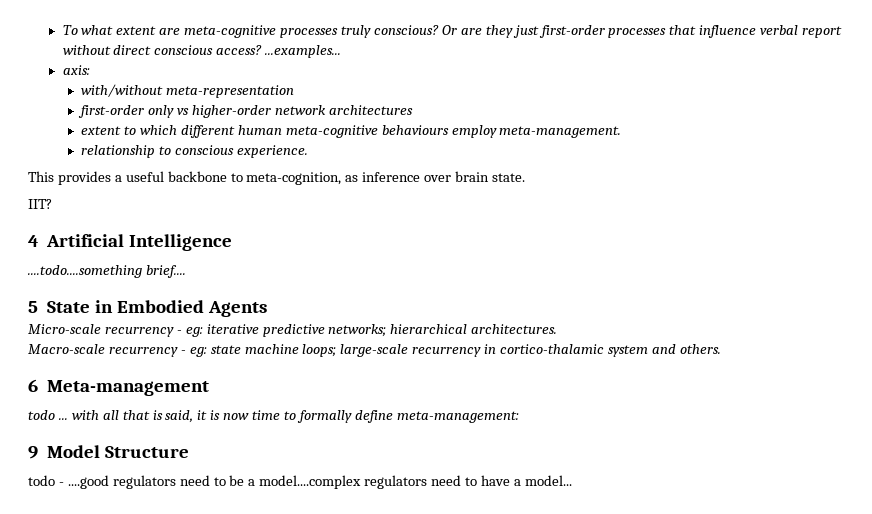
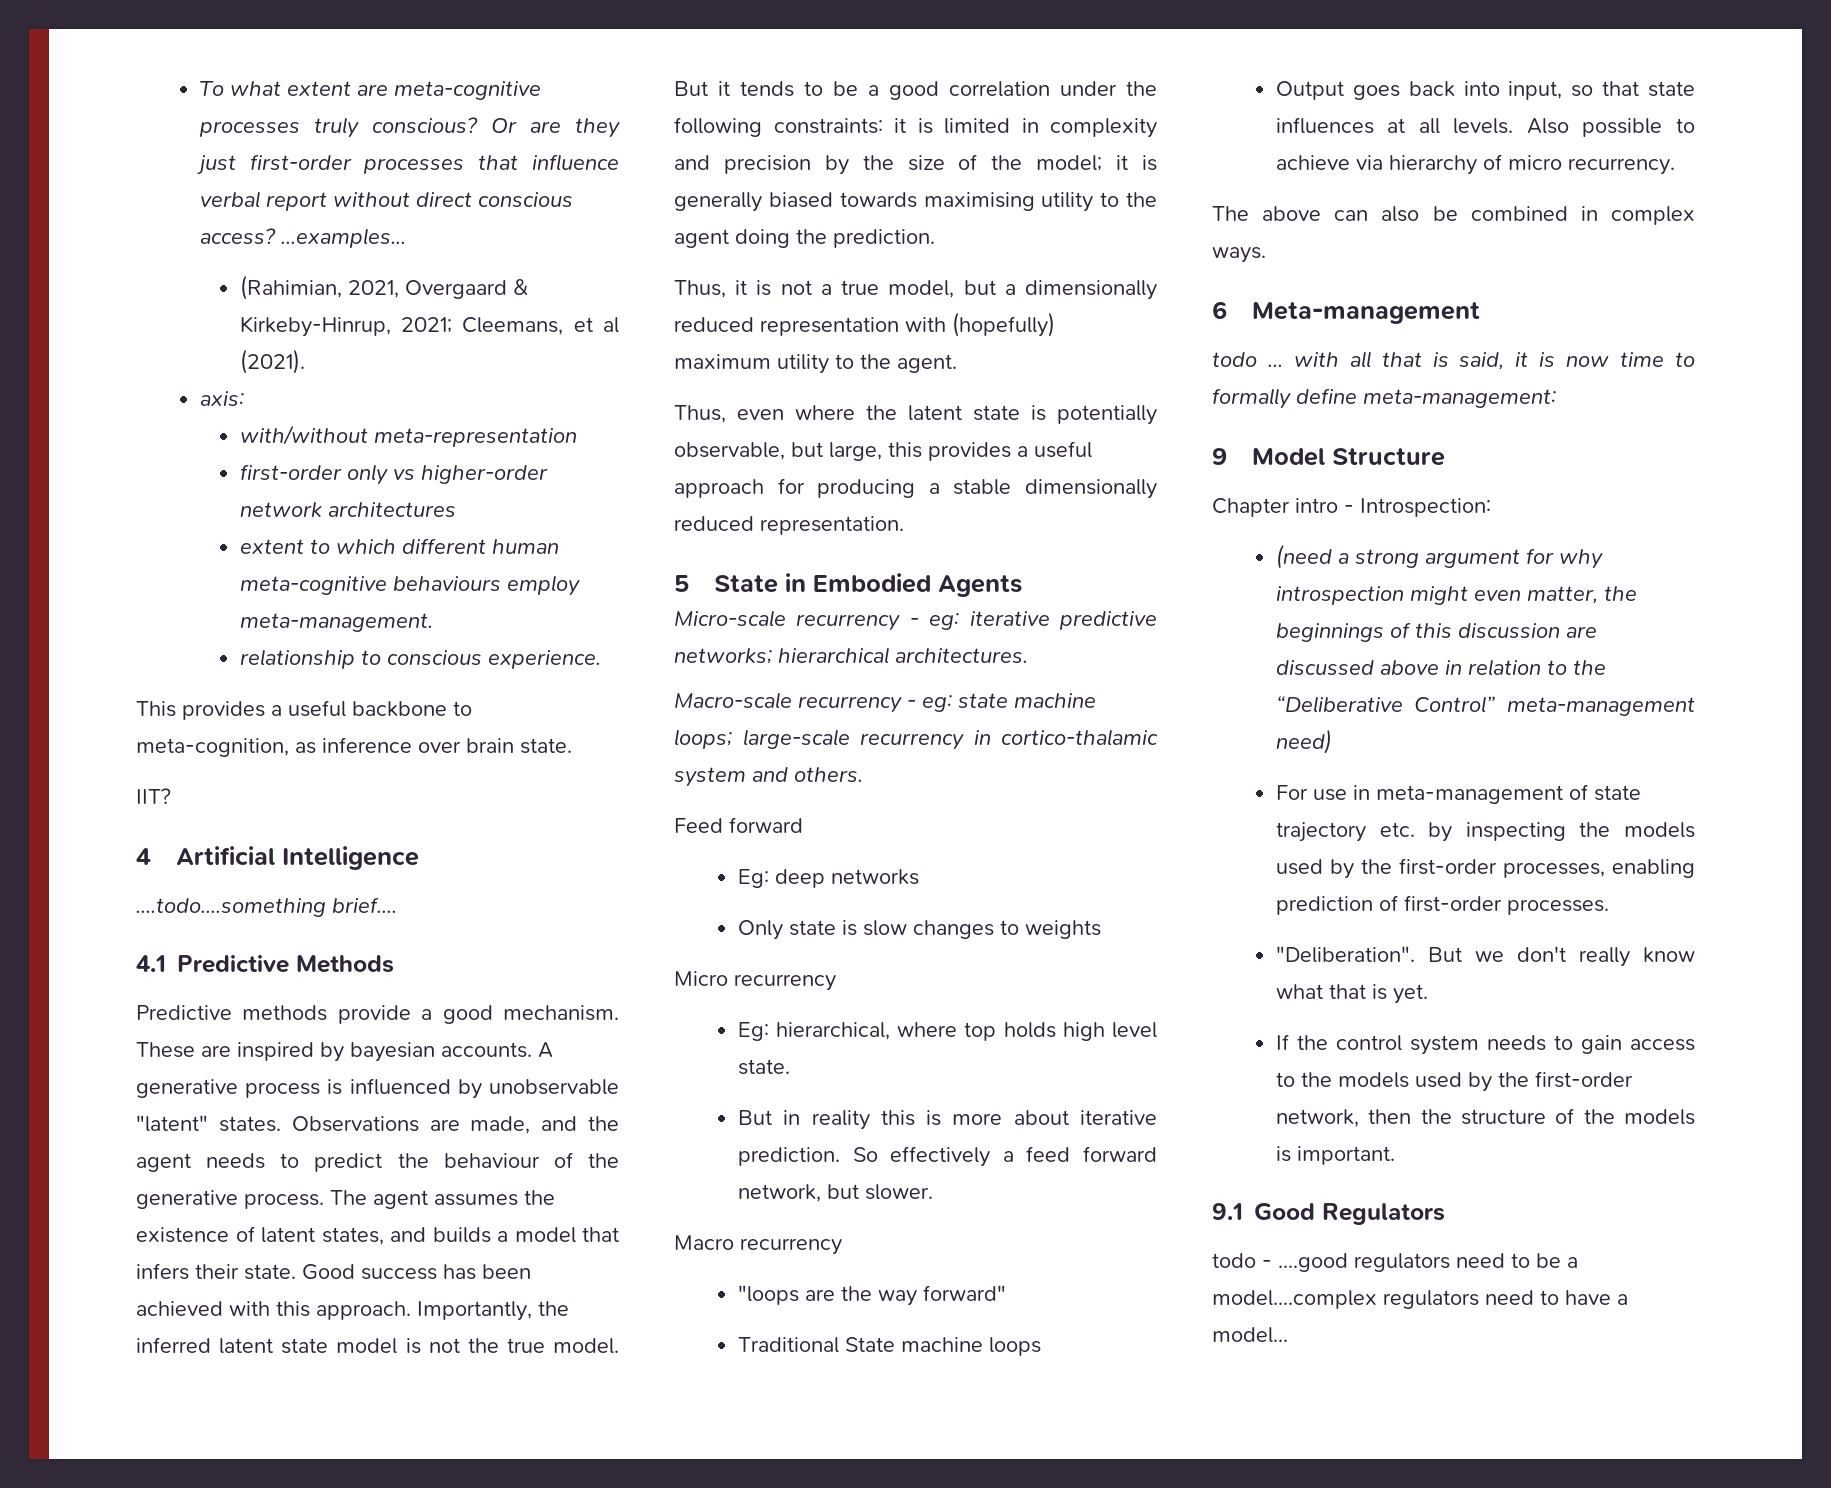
(342, 51) none -> [239,275,528,300] [239,316,619,337] [239,349,305,374] // (Rahimian, 2021, Overgaard & Kirkeby-Hinrup, 2021; Cleemans, et al (2021).
(186, 271) none -> [136,955,394,973] [136,1005,619,1024] [136,1042,553,1062] [136,1078,619,1099] [136,1115,619,1134] [136,1152,619,1172] [136,1190,555,1209] [136,1226,619,1245] [136,1263,531,1280] [136,1301,569,1321] [136,1337,619,1354] [674,81,1157,100] [674,117,1157,138] [674,154,1157,175] [674,192,1157,212] [674,229,935,248] [674,280,1157,300] [674,312,1055,337] [674,354,957,374] [674,405,1157,425] [674,441,1092,461] [674,478,1157,499] [674,516,904,535] // 4.1 Predictive Methods // Predictive methods provide a good mechanism. These are inspired by bayesian accounts. A generative process is influenced by unobservable "latent" states. Observations are made, and the agent needs to predict the behaviour of the generative process. The agent assumes the existence of latent states, and builds a model that infers their state. Good success has been achieved with this approach. Importantly, the inferred latent state model is not the true model. But it tends to be a good correlation under the following constraints: it is limited in complexity and precision by the size of the model; it is generally biased towards maximising utility to the agent doing the prediction. // Thus, it is not a true model, but a dimensionally reduced representation with (hopefully) maximum utility to the agent. // Thus, even where the latent state is potentially observable, but large, this provides a useful approach for producing a stable dimensionally reduced representation.
(721, 349) none -> [674,817,803,833] [737,869,919,888] [737,920,1101,940] [674,971,836,991] [737,1022,1157,1041] [737,1059,790,1075] [737,1110,1157,1130] [737,1146,1157,1167] [737,1184,933,1202] [674,1235,842,1255] [737,1285,1006,1306] [737,1337,1041,1356] [1275,81,1695,100] [1275,117,1695,137] [1275,154,1675,175] [1212,206,1695,225] [1212,247,1266,263] // Feed forward // Eg: deep networks // Only state is slow changes to weights // Micro recurrency // Eg: hierarchical, where top holds high level state. // But in reality this is more about iterative prediction. So effectively a feed forward network, but slower. // Macro recurrency // "loops are the way forward" // Traditional State machine loops // Output goes back into input, so that state influences at all levels. Also possible to achieve via hierarchy of micro recurrency. // The above can also be combined in complex ways.
(189, 452) none -> [1212,498,1491,517] [1275,544,1603,569] [1275,586,1637,605] [1275,622,1597,642] [1275,659,1606,676] [1275,695,1695,716] [1275,729,1332,754] [1275,784,1641,804] [1275,822,1695,842] [1275,858,1695,879] [1275,895,1609,915] [1275,946,1695,967] [1275,984,1428,1004] [1275,1034,1695,1055] [1275,1071,1633,1092] [1275,1108,1695,1127] [1275,1146,1395,1165] [1212,1203,1445,1225] // Chapter intro - Introspection: // (need a strong argument for why introspection might even matter, the beginnings of this discussion are discussed above in relation to the “Deliberative Control” meta-management need) // For use in meta-management of state trajectory etc. by inspecting the models used by the first-order processes, enabling prediction of first-order processes. // "Deliberation". But we don't really know what that is yet. // If the control system needs to gain access to the models used by the first-order network, then the structure of the models is important. // 9.1 Good Regulators

